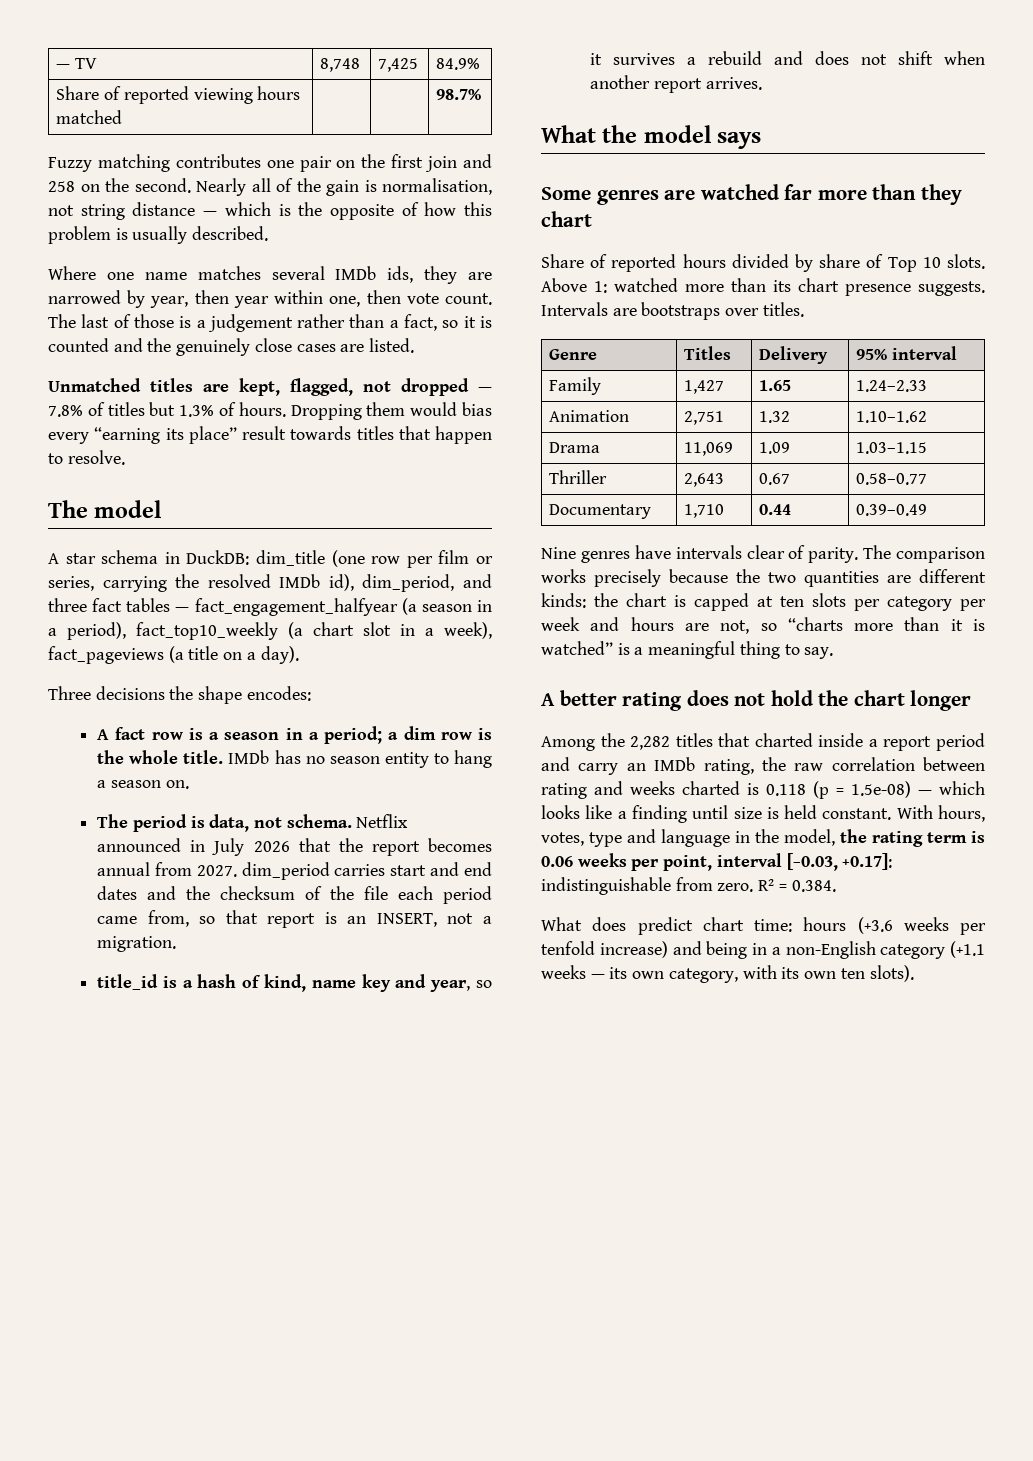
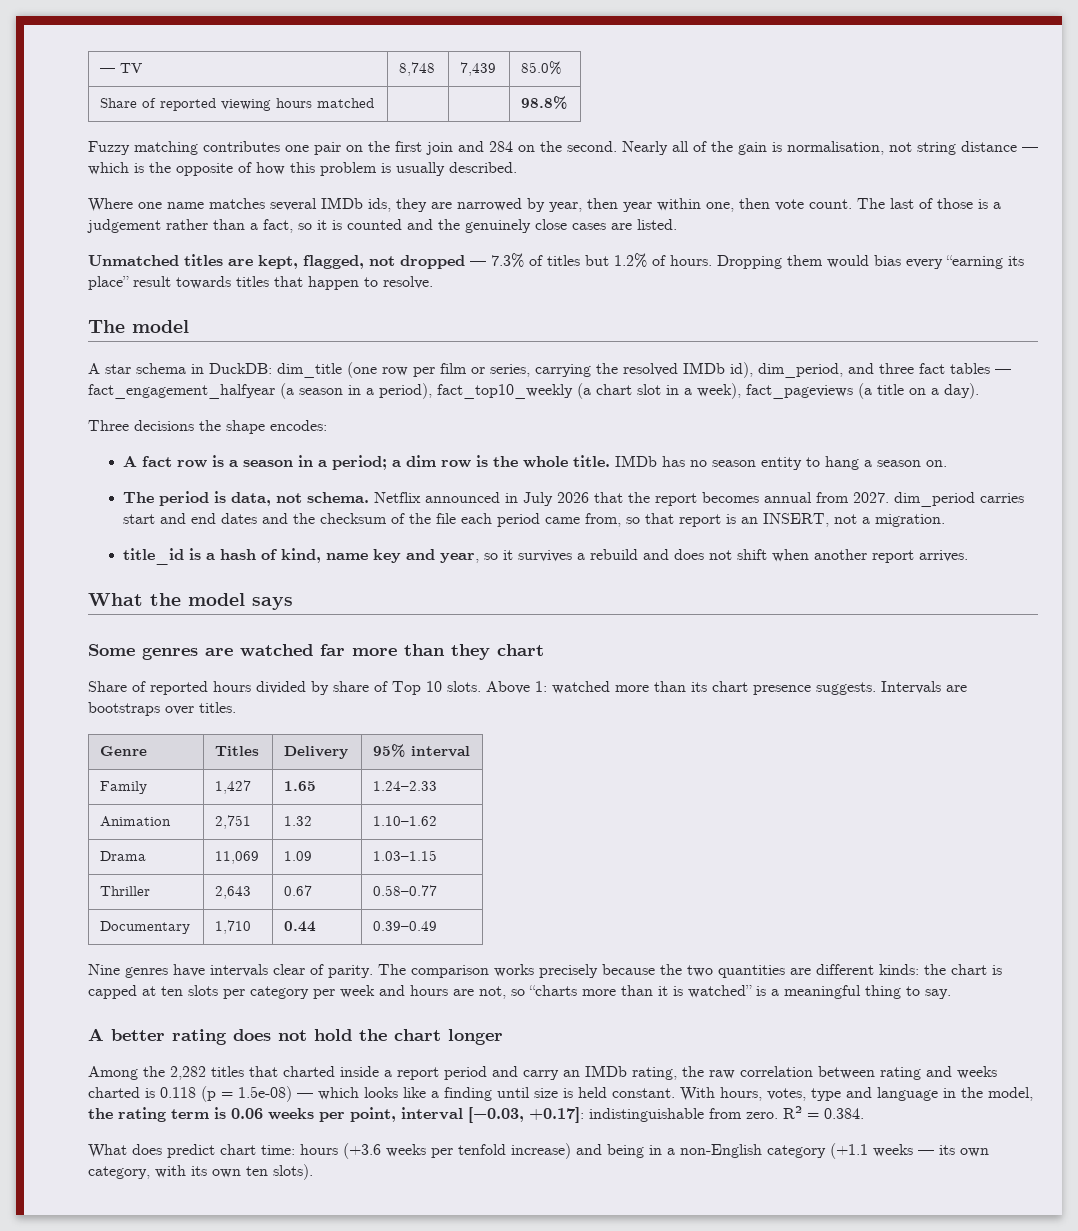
[378,58,419,72] [436,58,481,70] 7,425 | 84.9% -> [460,62,497,76] [521,61,563,75] 7,439 | 85.0%
[436,88,482,100] 98.7% -> [521,96,568,109] 98.8%
[48,181,75,192] 258 -> [489,141,513,152] 284
[48,405,83,417] 7.8% -> [491,253,524,268] 7.3%
[179,405,215,417] 1.3% -> [614,253,647,268] 1.2%

